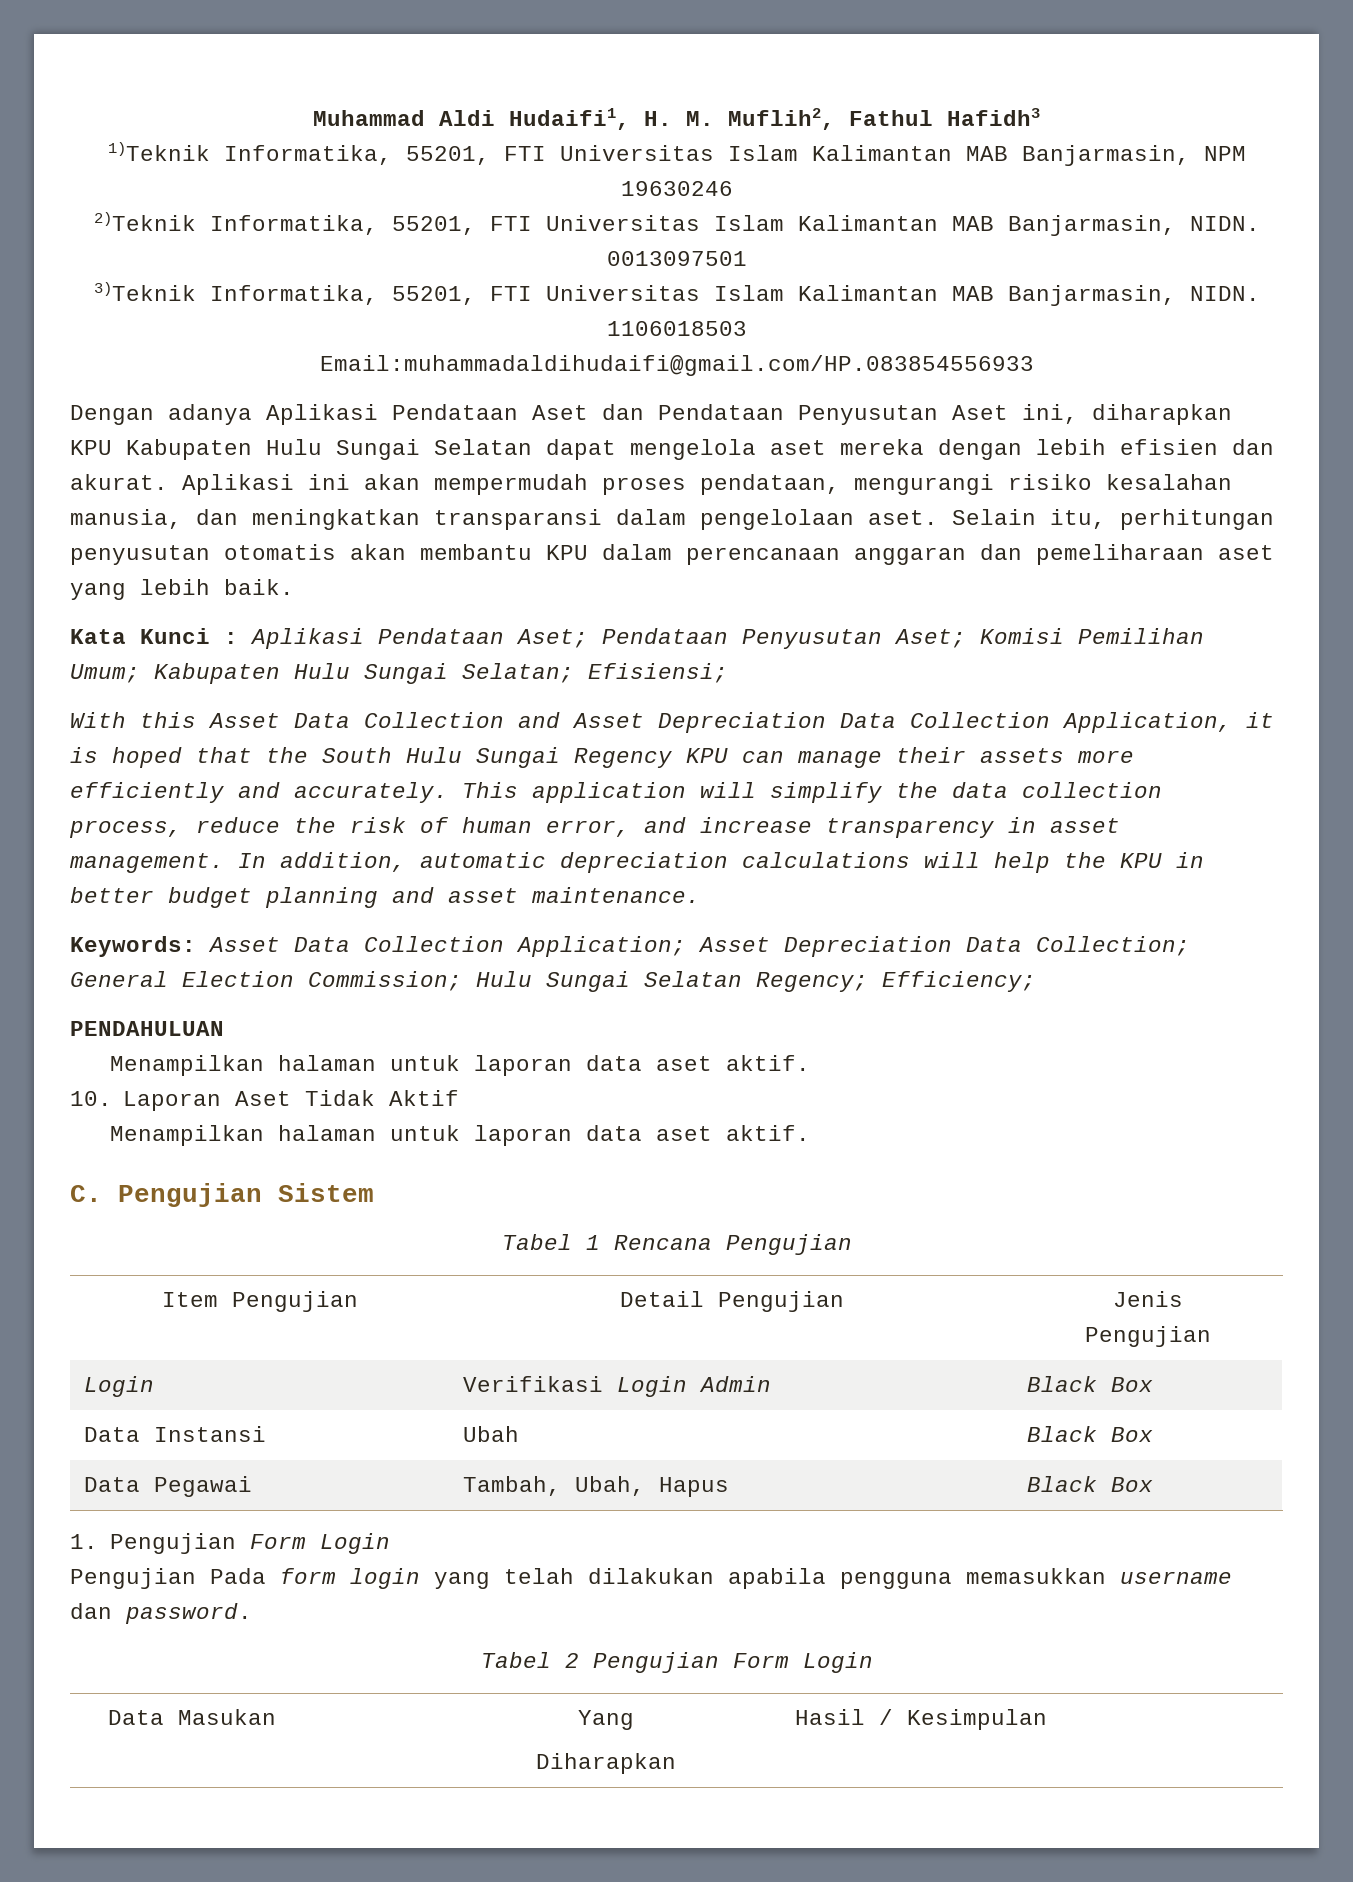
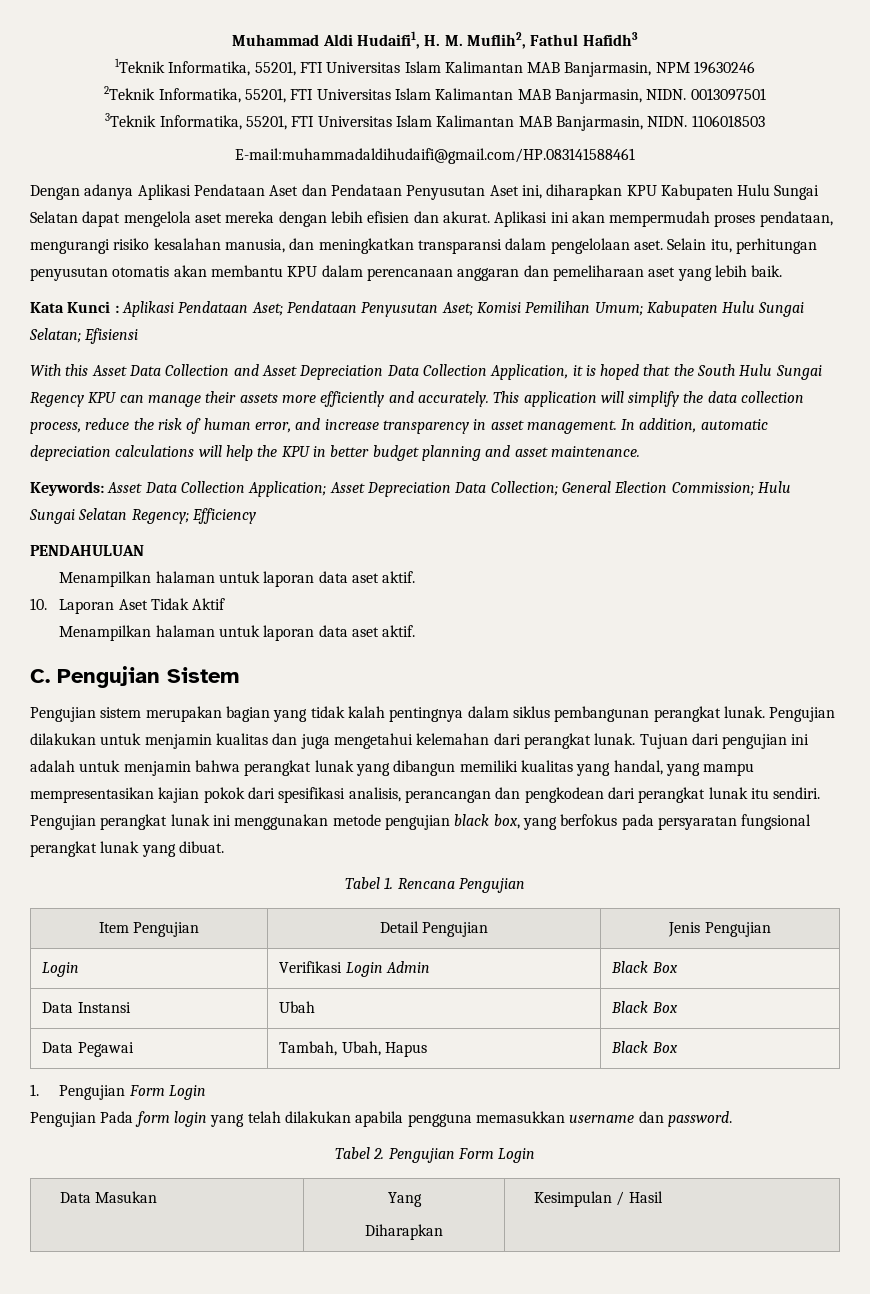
[107,142,210,161] 1)Teknik -> [114,58,165,73] 1Teknik
[93,212,196,231] 2)Teknik -> [104,86,156,100] 2Teknik
[93,282,196,301] 3)Teknik -> [105,113,157,127] 3Teknik
[319,355,1034,376] Email:muhammadaldihudaifi@gmail.com/HP.083854556933 -> [235,148,635,164] E-mail:muhammadaldihudaifi@gmail.com/HP.083141588461
[588,663,728,683] Efisiensi; -> [84,328,139,344] Efisiensi
[882,971,1036,992] Efficiency; -> [191,508,256,524] Efficiency
[501,1234,600,1250] // Tabel 1 -> [30,706,836,722] [30,733,810,749] [30,760,755,776] [30,787,821,803] [30,814,812,830] [30,841,224,857] [345,877,394,889] // Pengujian sistem merupakan bagian yang tidak kalah pentingnya dalam siklus pembangunan perangkat lunak. Pengujian dilakukan untuk menjamin kualitas dan juga mengetahui kelemahan dari perangkat lunak. Tujuan dari pengujian ini adalah untuk menjamin bahwa perangkat lunak yang dibangun memiliki kualitas yang handal, yang mampu mempresentasikan kajian pokok dari spesifikasi analisis, perancangan dan pengkodean dari perangkat lunak itu sendiri. Pengujian perangkat lunak ini menggunakan metode pengujian black box, yang berfokus pada persyaratan fungsional perangkat lunak yang dibuat. // Tabel 1.
(1183, 1299) // -> (701, 929) none
[564,1653,579,1668] 2 -> [373,1148,385,1159] 2.
[794,1709,1047,1730] Hasil / Kesimpulan -> [534,1191,663,1207] Kesimpulan / Hasil

